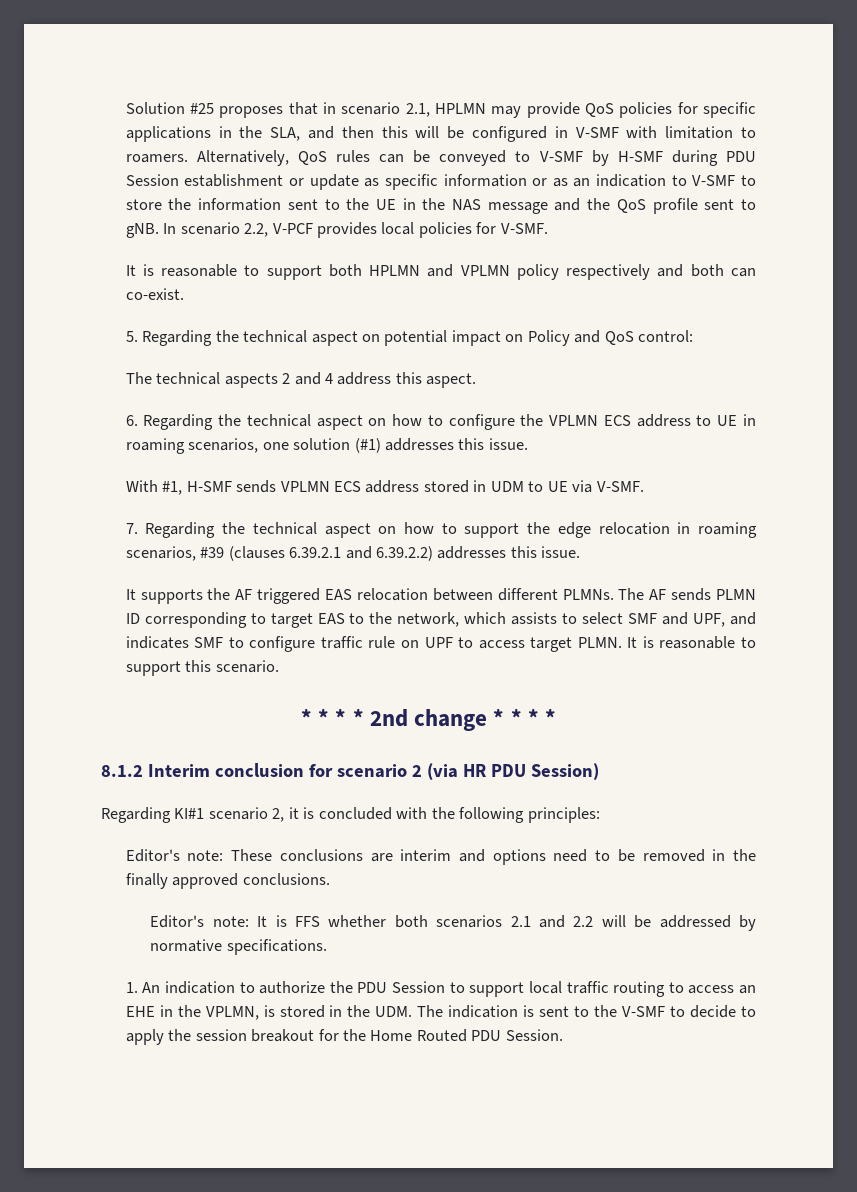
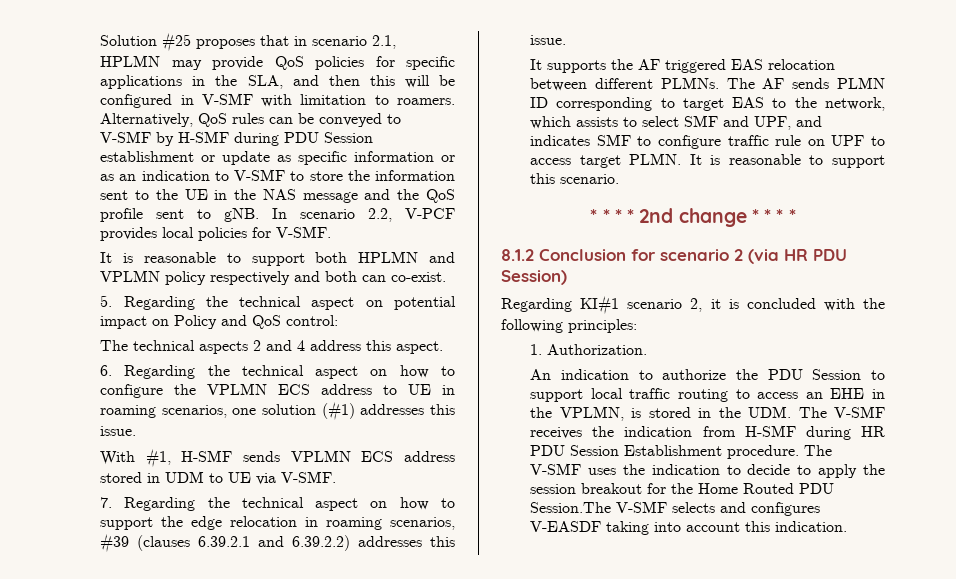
[147,763,304,777] Interim conclusion -> [539,249,626,261] Conclusion
[125,849,757,865] [125,873,330,889] [150,915,756,931] [150,939,327,955] [125,982,138,993] Editor's note: These conclusions are interim and options need to be removed in the finally approved conclusions. // Editor's note: It is FFS whether both scenarios 2.1 and 2.2 will be addressed by normative specifications. // 1. -> [530,344,648,355] 1. Authorization. //
[448,1005,666,1018] indication is sent to the V-SMF -> [834,406,885,418] [530,425,885,440] [530,445,833,459] [530,463,720,475] V-SMF receives the indication from H-SMF during HR PDU Session Establishment procedure. The V-SMF uses the indication
[505,1029,563,1041] Session. -> [530,501,821,516] [530,521,848,535] Session.The V-SMF selects and configures V-EASDF taking into account this indication.

